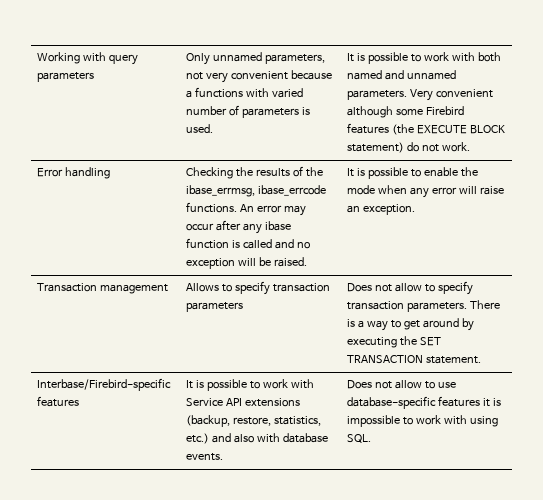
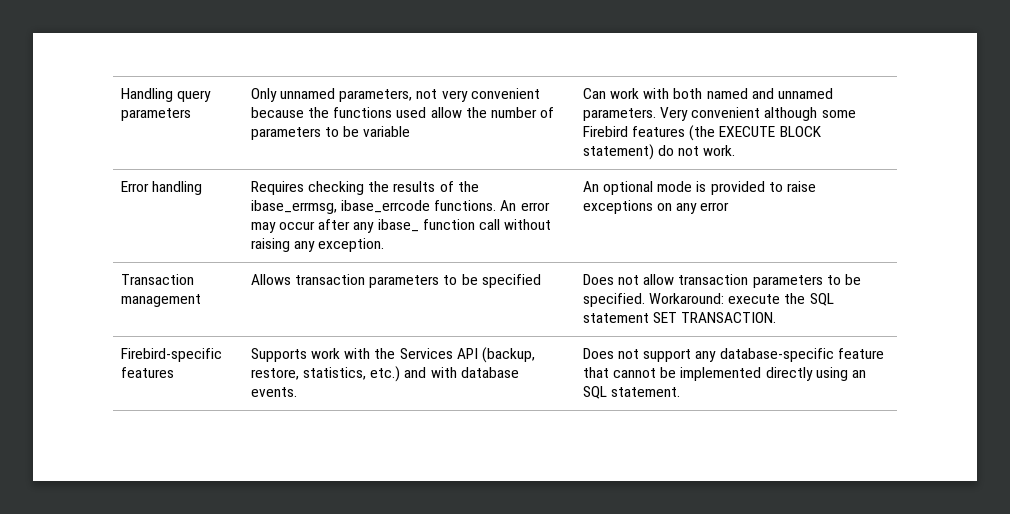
[37,52,107,64] Working with -> [120,88,173,102] Handling
[186,87,304,98] [186,105,311,118] [186,124,214,133] [347,52,422,64] a functions with varied number of parameters is used. | It is possible to -> [308,107,555,118] [250,126,411,140] [582,88,606,99] the functions used allow the number of parameters to be variable | Can
[186,167,234,179] Checking -> [250,181,365,195] Requires checking
[265,221,292,231] [186,238,311,249] [186,257,308,269] [347,167,479,179] [347,185,505,198] [347,204,416,215] ibase function is called and no exception will be raised. | It is possible to enable the mode when any error will raise an exception. -> [377,219,552,232] [250,238,385,252] [582,181,816,195] [582,200,730,214] ibase_ function call without raising any exception. | An optional mode is provided to raise exceptions on any error
[222,281,331,295] [186,302,244,312] [347,281,474,295] [347,300,501,312] [347,318,475,331] [347,336,442,348] [347,355,482,364] [37,378,172,391] [37,396,80,407] [186,379,315,391] [186,398,301,407] to specify transaction parameters | Does not allow to specify transaction parameters. There is a way to get around by executing the SET TRANSACTION statement. // Interbase/Firebird-specific features | It is possible to work with Service API extensions -> [295,274,541,288] [582,274,861,288] [582,293,834,307] [582,312,777,323] [120,348,222,362] [120,367,174,378] [250,348,478,362] transaction parameters to be specified | Does not allow transaction parameters to be specified. Workaround: execute the SQL statement SET TRANSACTION. // Firebird-specific features | Supports work with the Services API
[234,434,255,443] also -> (427, 372) none
[395,380,457,389] [347,396,502,409] [347,415,499,427] [347,434,372,443] allow to use database-specific features it is impossible to work with using SQL. -> [643,348,884,362] [582,367,866,381] [582,386,681,399] support any database-specific feature that cannot be implemented directly using an SQL statement.

